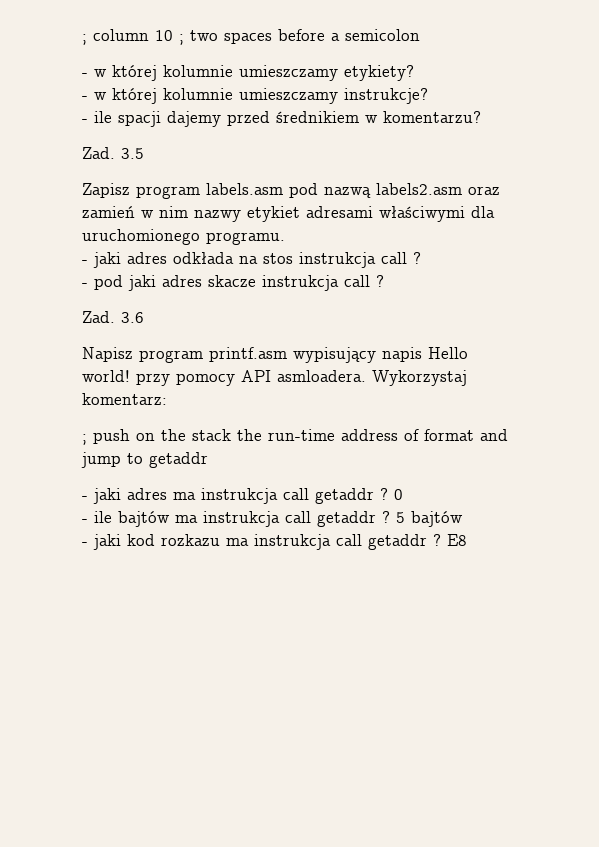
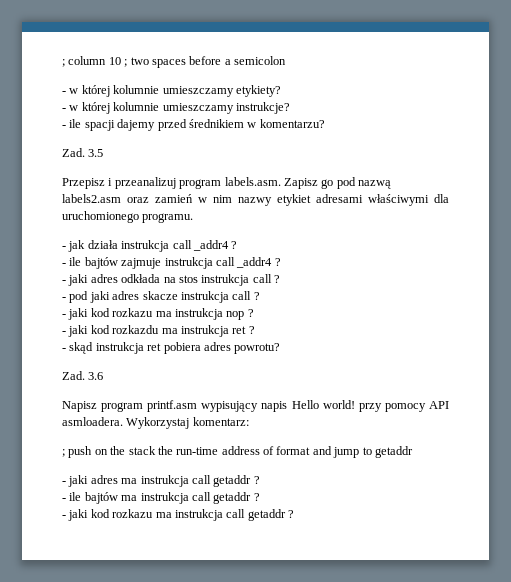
[82,183,283,199] Zapisz program labels.asm -> [62,177,334,189] Przepisz i przeanalizuj program labels.asm. Zapisz go
(285, 238) none -> [62,240,238,252] [62,257,281,269] // - jak działa instrukcja call _addr4 ? // - ile bajtów zajmuje instrukcja call _addr4 ?
(384, 281) none -> [62,308,254,320] [62,325,255,337] [62,342,281,354] // - jaki kod rozkazu ma instrukcja nop ? // - jaki kod rozkazdu ma instrukcja ret ? // - skąd instrukcja ret pobiera adres powrotu?
[394,489,403,500] 0 -> (260, 480) none
[396,511,463,527] 5 bajtów -> (260, 497) none
[447,534,467,546] E8 -> (294, 514) none

